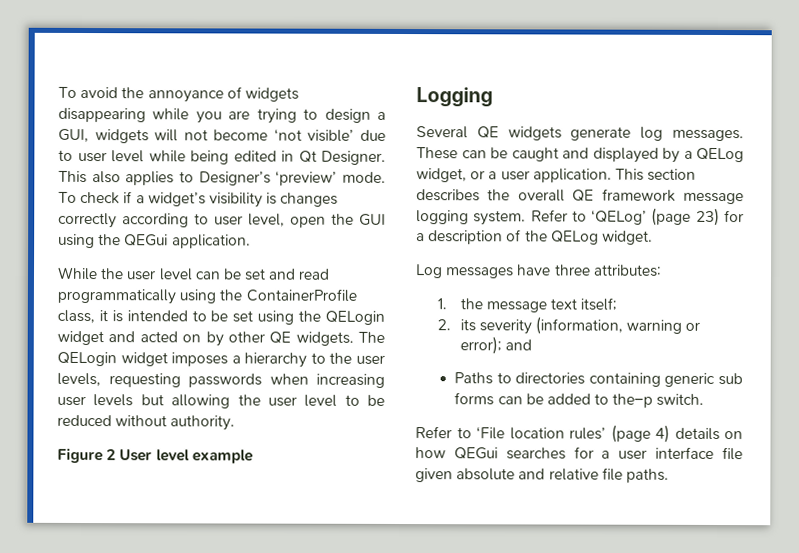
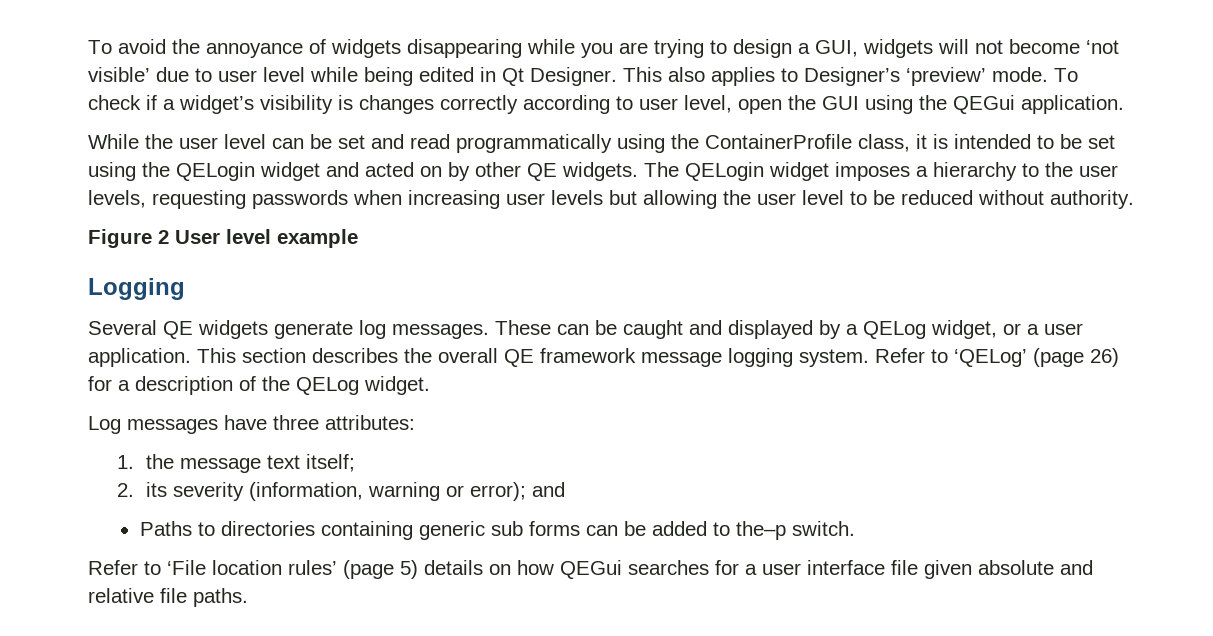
[695,207,720,227] 23) -> [1090,348,1119,367] 26)
[655,424,670,443] 4) -> [400,560,418,579] 5)

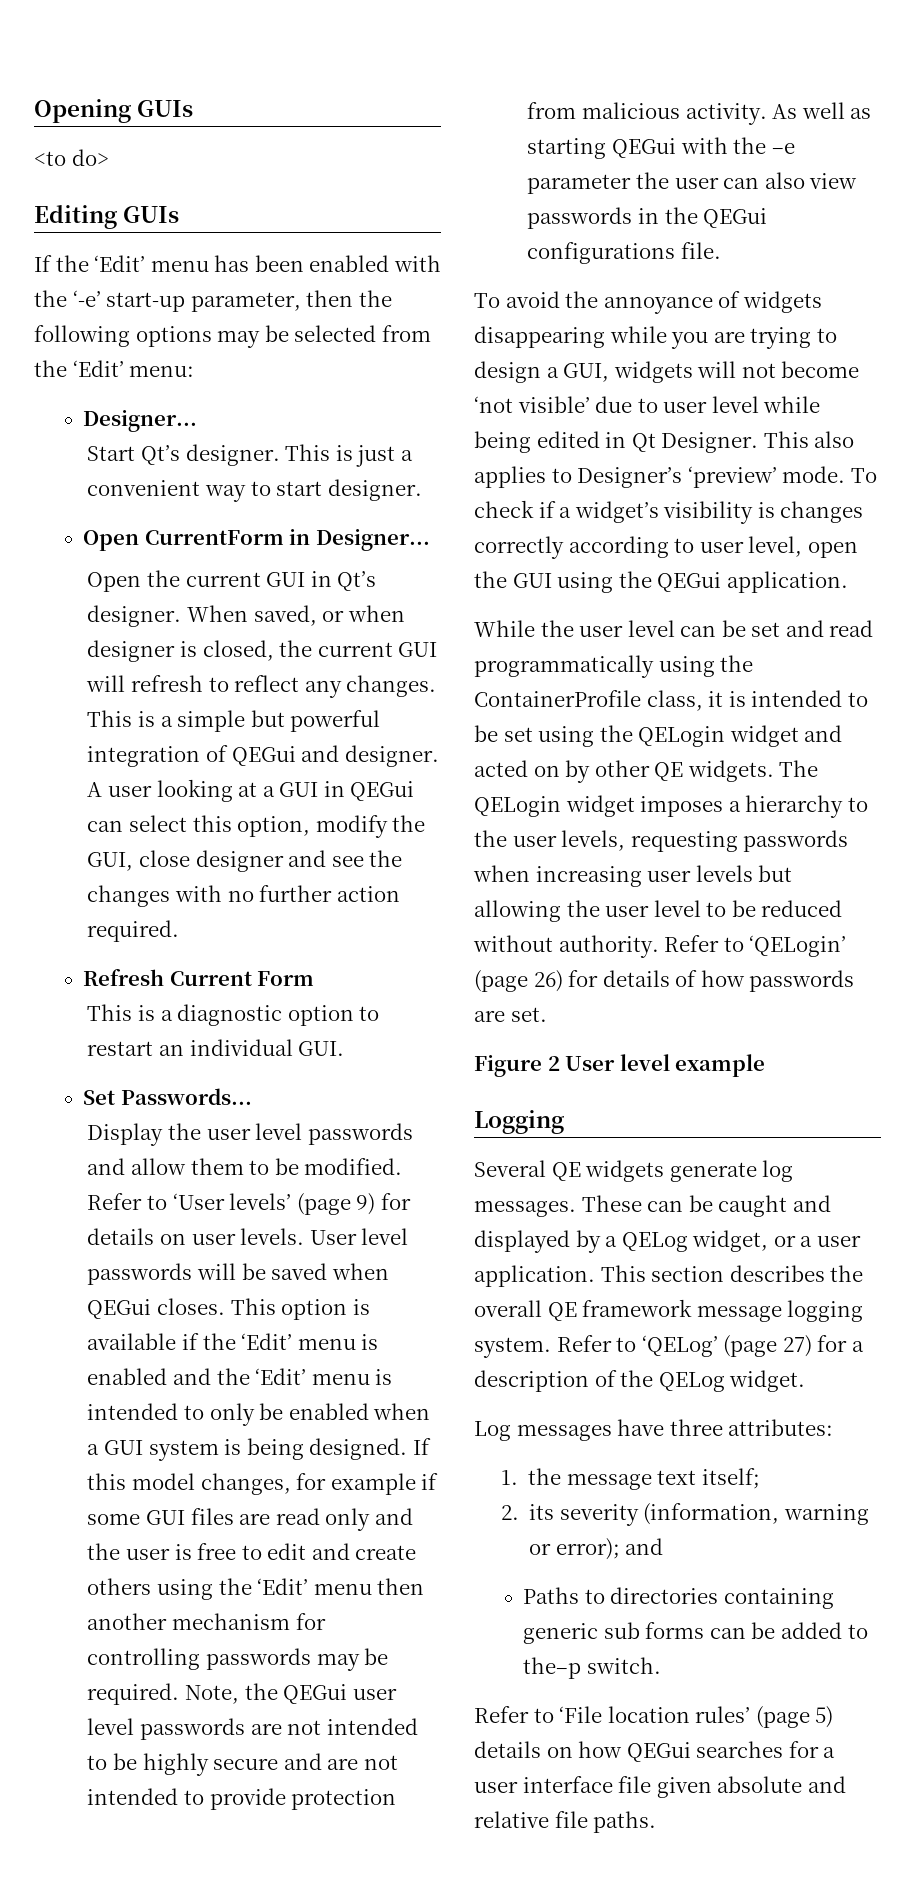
(88, 47) none -> [34,99,194,123] [34,149,109,166] [34,205,180,229] [34,255,441,272] [34,290,392,312] [34,325,431,348] [34,360,195,377] [83,410,198,432] [87,444,413,467] [87,479,422,502] [83,529,430,551] [87,570,377,592] [87,605,405,627] [87,640,438,662] [86,675,437,698] [87,710,381,732] [87,745,439,767] [87,779,415,802] [87,815,426,838] [87,850,403,872] [87,885,400,907] [87,920,180,942] [83,969,315,986] [87,1004,380,1026] [87,1039,345,1056] [83,1088,252,1105] [87,1123,413,1146] [87,1158,403,1175] [87,1193,411,1215] [87,1228,409,1245] [87,1263,389,1285] [87,1298,370,1320] [87,1333,379,1350] [87,1368,393,1385] [87,1403,431,1426] [87,1438,431,1461] [87,1473,439,1495] [87,1508,413,1531] [87,1543,417,1560] [87,1578,425,1600] [87,1613,326,1630] [87,1648,389,1671] [87,1683,397,1705] [87,1718,418,1740] [87,1753,398,1776] [87,1788,397,1810] [527,102,872,125] [527,137,795,159] [527,172,858,194] [527,207,768,229] [527,242,722,264] Opening GUIs // <to do> // Editing GUIs // If the ‘Edit’ menu has been enabled with the ‘-e’ start-up parameter, then the following options may be selected from the ‘Edit’ menu: // Designer... // Start Qt’s designer. This is just a convenient way to start designer. // Open CurrentForm in Designer... // Open the current GUI in Qt’s designer. When saved, or when designer is closed, the current GUI will refresh to reflect any changes. This is a simple but powerful integration of QEGui and designer. A user looking at a GUI in QEGui can select this option, modify the GUI, close designer and see the changes with no further action required. // Refresh Current Form // This is a diagnostic option to restart an individual GUI. // Set Passwords... // Display the user level passwords and allow them to be modified. Refer to ‘User levels’ (page 9) for details on user levels. User level passwords will be saved when QEGui closes. This option is available if the ‘Edit’ menu is enabled and the ‘Edit’ menu is intended to only be enabled when a GUI system is being designed. If this model changes, for example if some GUI files are read only and the user is free to edit and create others using the ‘Edit’ menu then another mechanism for controlling passwords may be required. Note, the QEGui user level passwords are not intended to be highly secure and are not intended to provide protection from malicious activity. As well as starting QEGui with the –e parameter the user can also view passwords in the QEGui configurations file. //
(1134, 199) none -> [664,935,847,957] [474,970,855,992] [474,1007,547,1022] Refer to ‘QELogin’ (page 26) for details of how passwords are set.
[1090,348,1119,367] 26) -> [782,1335,812,1357] 27)

